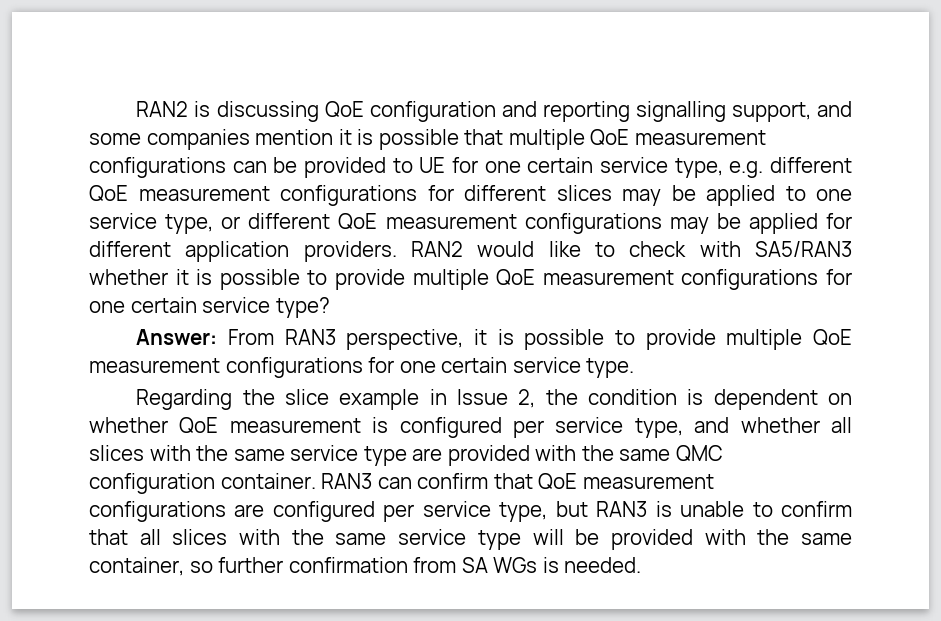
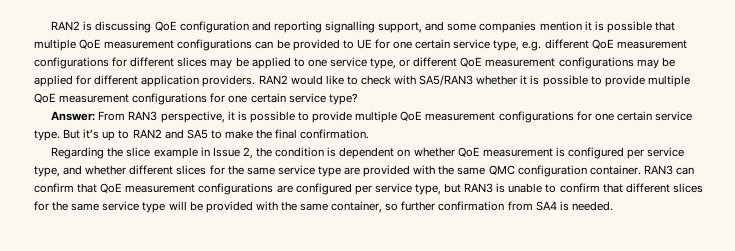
(635, 368) none -> [63,129,370,141] But it’s up to RAN2 and SA5 to make the final confirmation.
[830,417,852,433] [89,445,191,461] all slices with -> [129,165,225,175] different slices for
[139,529,281,545] all slices with -> [625,183,703,193] [34,201,49,211] different slices for
[461,557,538,573] SA WGs -> [535,201,557,211] SA4

